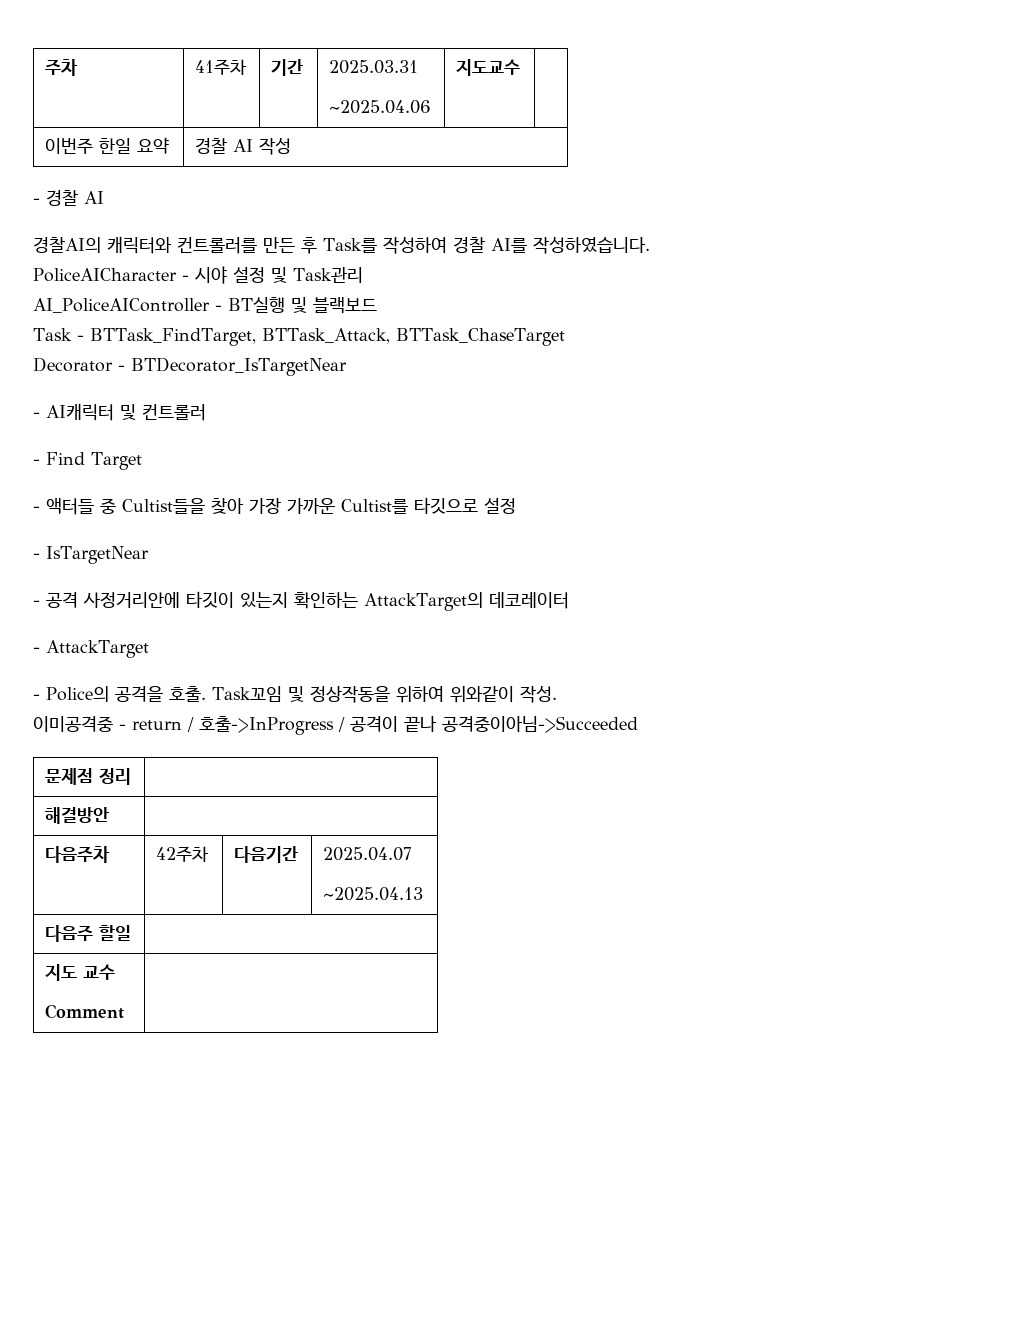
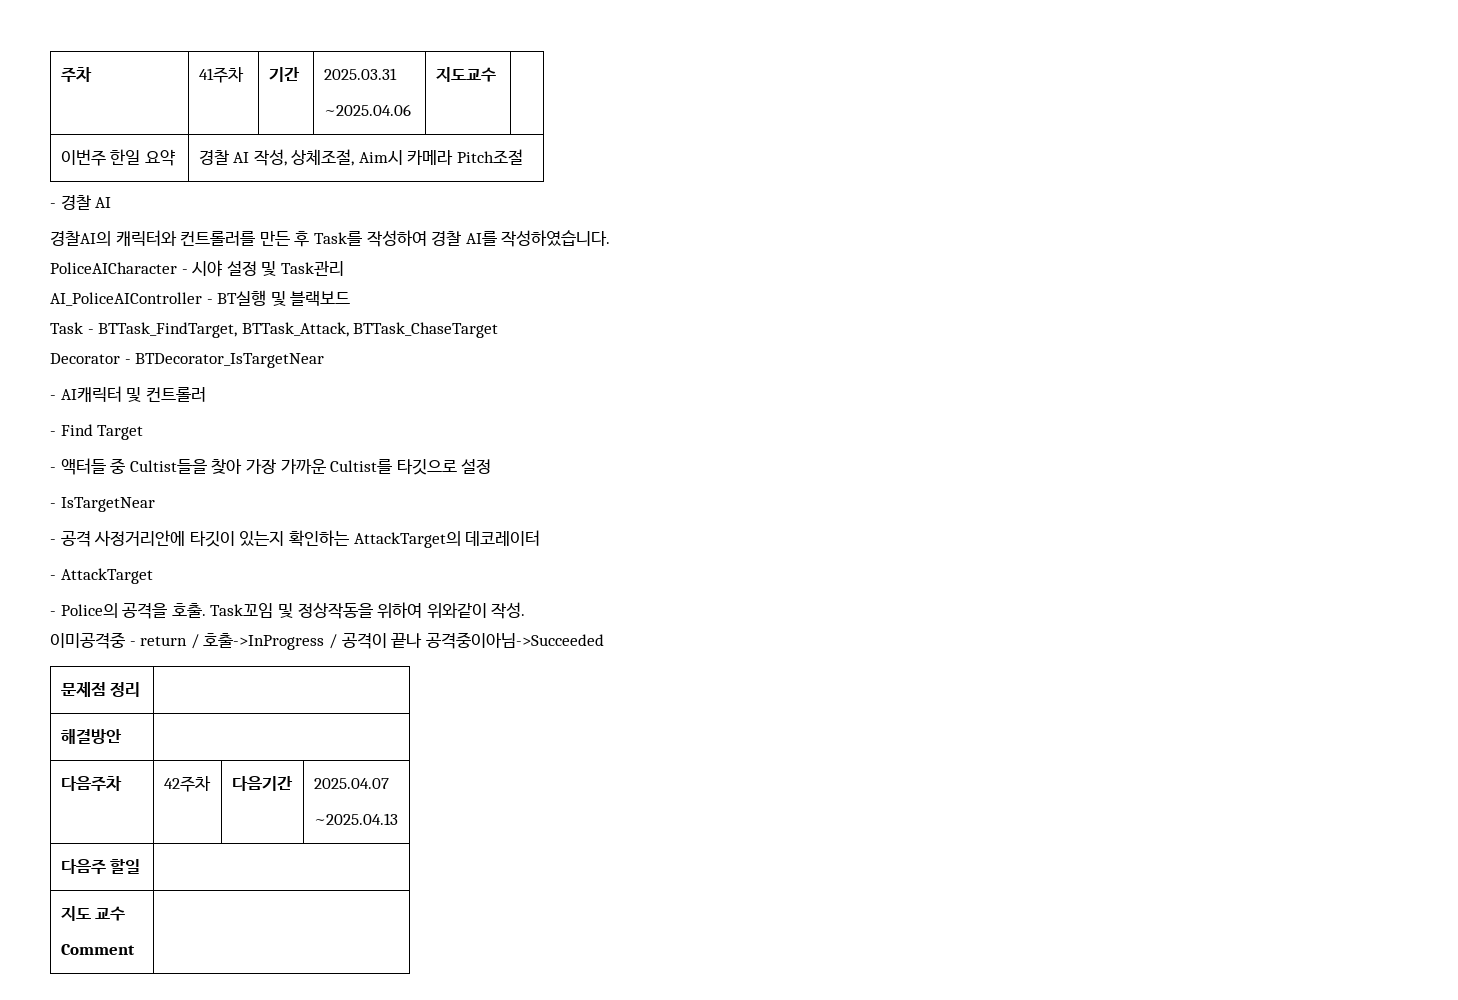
[259,137,292,155] 작성 -> [253,149,524,166] 작성, 상체조절, Aim시 카메라 Pitch조절

